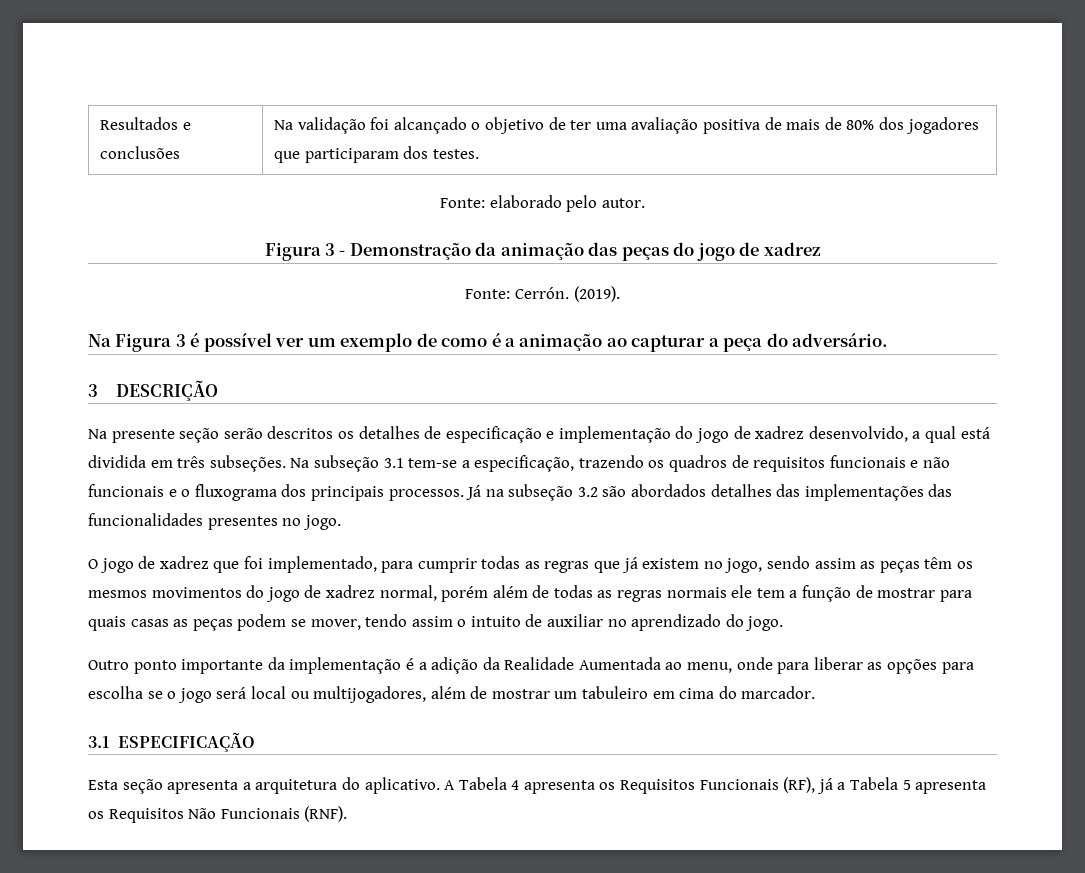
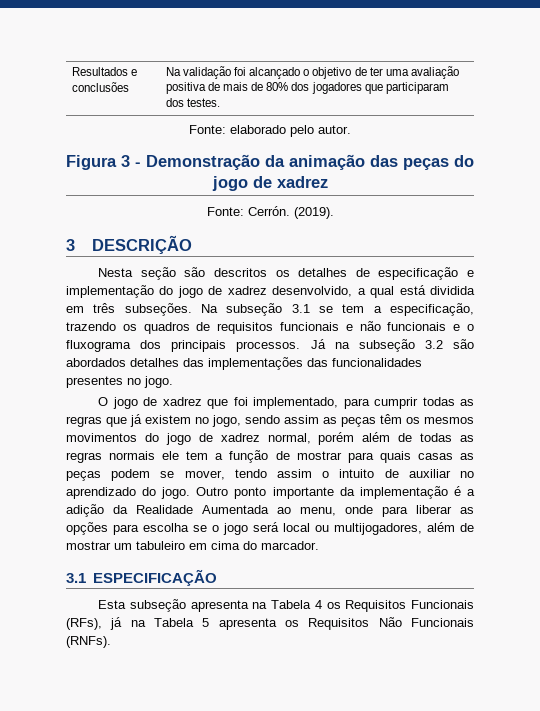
[88,332,889,352] [88,380,218,401] [88,428,263,443] Na Figura 3 é possível ver um exemplo de como é a animação ao capturar a peça do adversário. // 3 DESCRIÇÃO // Na presente seção serão -> [66,235,192,254] [98,267,206,280] 3 DESCRIÇÃO // Nesta seção são
[408,458,458,468] tem-se -> [319,304,365,313] se tem
(784, 623) // -> (191, 493) none
[122,777,456,794] seção apresenta a arquitetura do aplicativo. A -> [129,599,268,612] subseção apresenta na
[523,780,595,794] apresenta -> (322, 604) none
[783,777,846,794] (RF), já a -> [66,617,146,630] (RFs), já na
[304,806,348,822] (RNF). -> [66,636,111,648] (RNFs).

